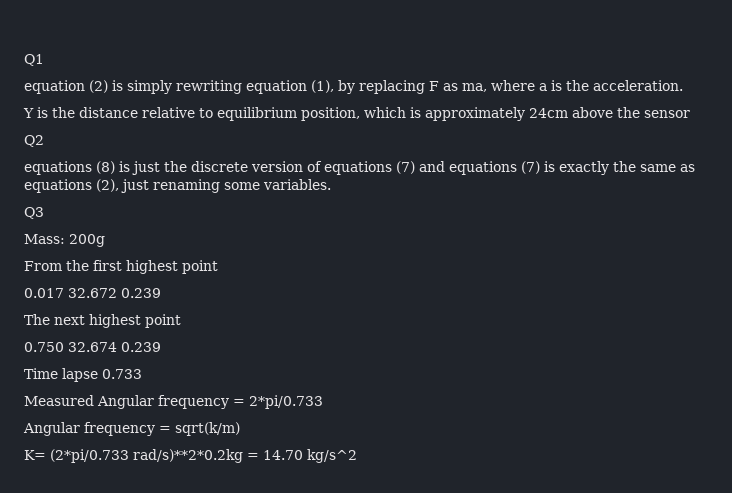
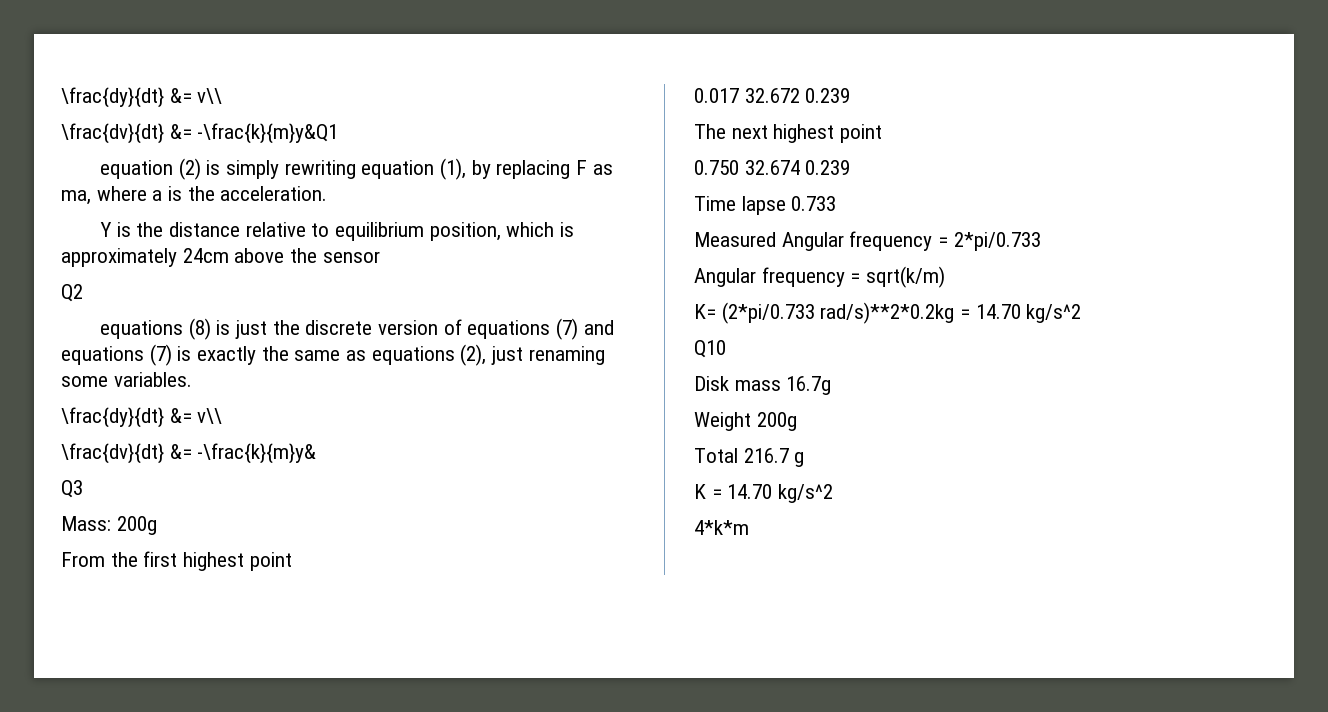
[24,54,44,66] Q1 -> [61,87,223,108] [61,123,339,144] \frac{dy}{dt} &= v\\ // \frac{dv}{dt} &= -\frac{k}{m}y&Q1
(331, 184) none -> [61,407,223,428] [61,443,317,464] // \frac{dy}{dt} &= v\\ // \frac{dv}{dt} &= -\frac{k}{m}y&
(357, 456) none -> [694,340,726,358] [694,376,832,395] [694,412,797,431] [694,448,805,467] [694,484,834,503] [694,520,749,535] // Q10 // Disk mass 16.7g // Weight 200g // Total 216.7 g // K = 14.70 kg/s^2 // 4*k*m

